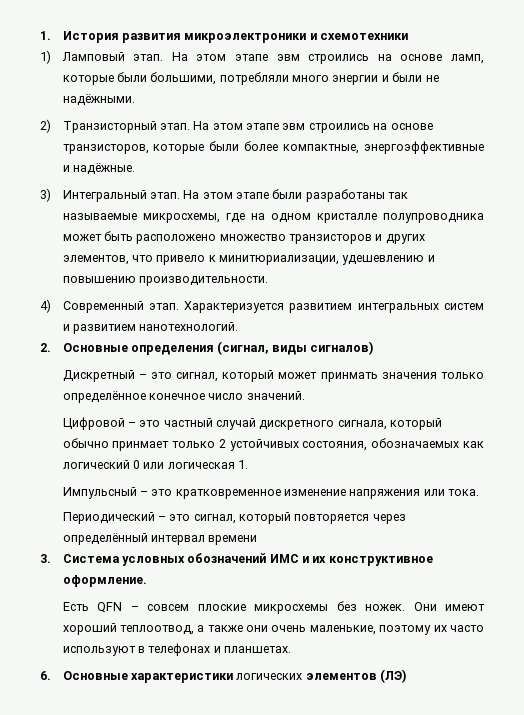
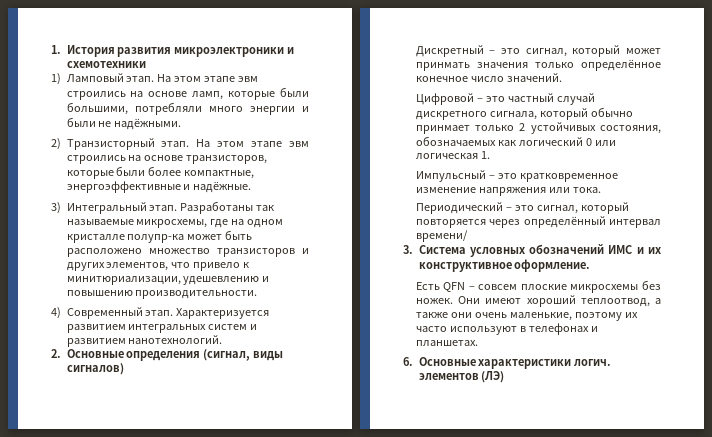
[183,189,385,202] На этом этапе были разработаны -> [180,201,254,214] Разработаны
[383,213,484,223] полупроводника -> [127,234,185,243] полупр-ка
[208,535,258,545] времени -> [415,230,468,242] времени/
[236,673,303,680] логических -> [574,359,612,366] логич.

